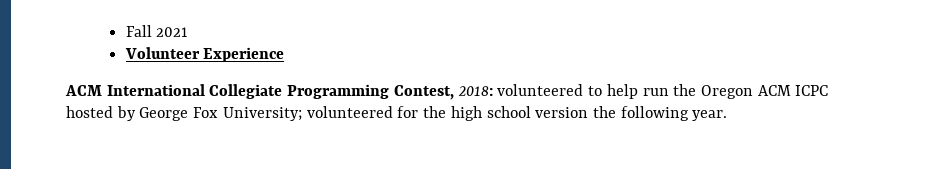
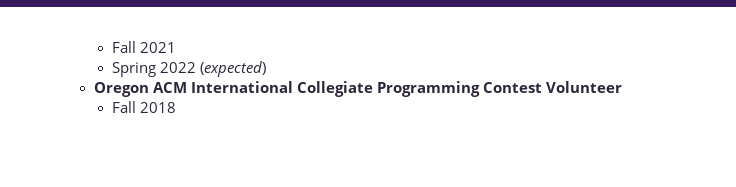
[124,47,285,62] [65,84,829,100] [66,106,728,121] Volunteer Experience // ACM International Collegiate Programming Contest, 2018: volunteered to help run the Oregon ACM ICPC hosted by George Fox University; volunteered for the high school version the following year. -> [111,61,266,77] [93,81,622,97] [111,101,176,113] Spring 2022 (expected) // Oregon ACM International Collegiate Programming Contest Volunteer // Fall 2018

